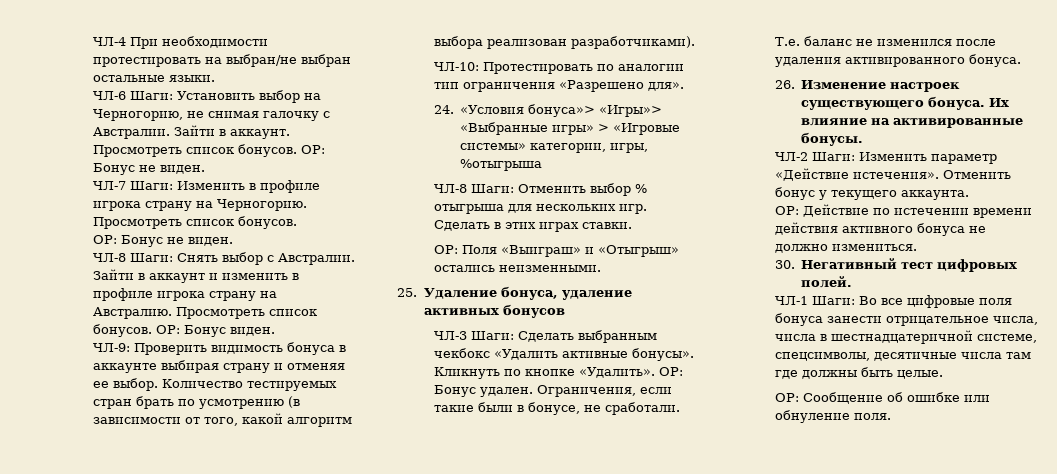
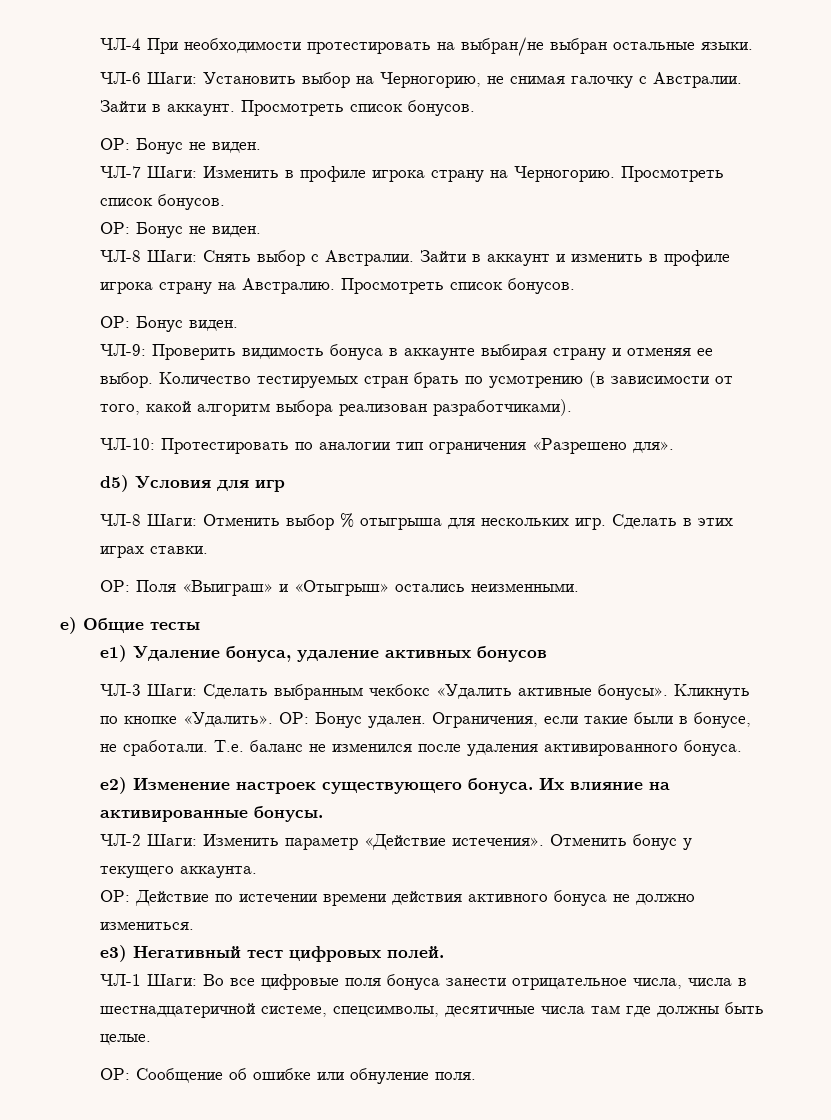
(297, 150) none -> (476, 108) //
(152, 330) none -> (576, 286) //
[433,104,663,117] [460,122,681,135] [460,143,649,153] [460,159,543,171] 24. «Условия бонуса»> «Игры»> «Выбранные игры» > «Игровые системы» категории, игры, %отыгрыша -> [100,475,286,492] d5) Условия для игр
[397,288,417,297] 25. -> [60,617,200,634] [100,645,128,662] e) Общие тесты // e1)
[774,80,795,89] 26. -> [100,777,128,794] e2)
[774,260,795,269] 30. -> [100,945,128,962] e3)

